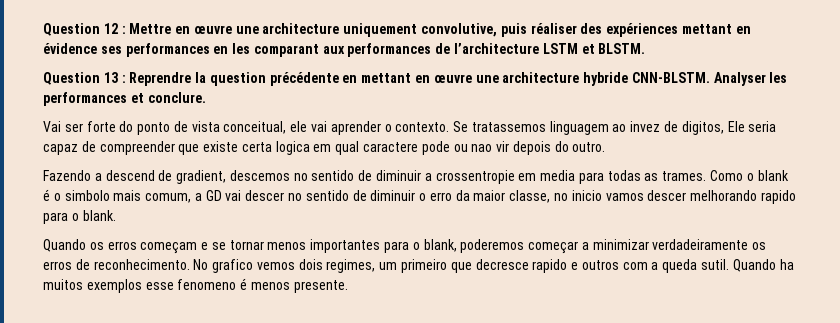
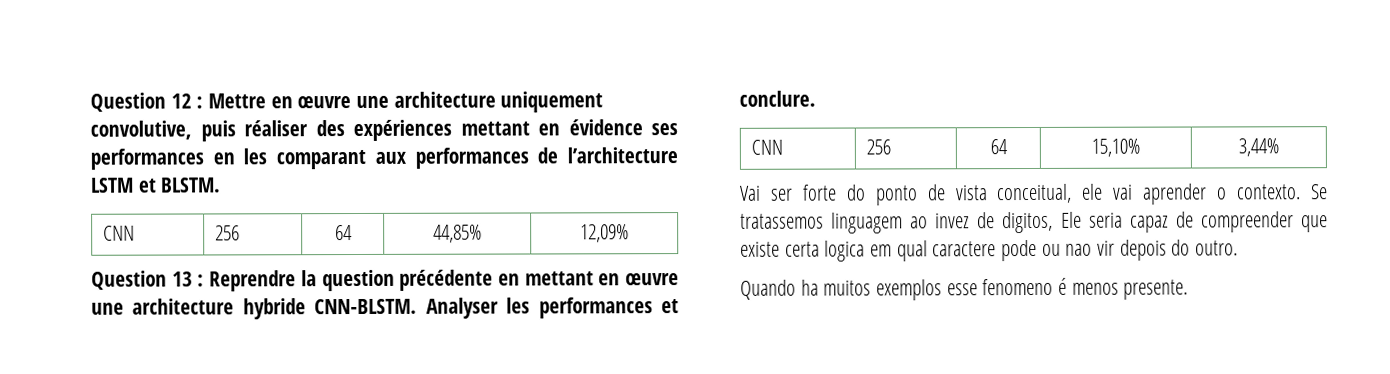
(646, 48) none -> [102,225,135,241] [214,225,240,241] [334,225,353,241] [433,224,482,243] [580,224,629,243] // CNN | 256 | 64 | 44,85% | 12,09%
(206, 97) none -> [750,139,783,155] [865,139,891,155] [989,139,1008,155] [1091,138,1140,157] [1238,138,1279,157] // CNN | 256 | 64 | 15,10% | 3,44%
[43,170,789,184] [43,189,796,204] [43,210,116,224] [43,239,767,254] [43,259,730,273] Fazendo a descend de gradient, descemos no sentido de diminuir a crossentropie em media para todas as trames. Como o blank é o simbolo mais comum, a GD vai descer no sentido de diminuir o erro da maior classe, no inicio vamos descer melhorando rapido para o blank. // Quando os erros começam e se tornar menos importantes para o blank, poderemos começar a minimizar verdadeiramente os erros de reconhecimento. No grafico vemos dois regimes, um primeiro que decresce rapido e outros com a queda sutil. -> (1239, 248) none

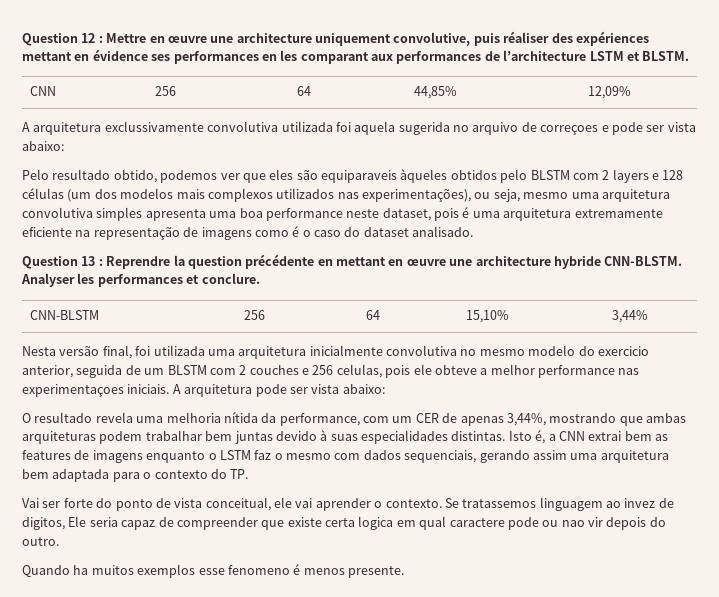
(629, 233) none -> [22,121,696,135] [22,141,64,151] [22,169,684,183] [22,188,670,202] [22,207,663,221] [22,226,474,240] // A arquitetura exclussivamente convolutiva utilizada foi aquela sugerida no arquivo de correçoes e pode ser vista abaixo: // Pelo resultado obtido, podemos ver que eles são equiparaveis àqueles obtidos pelo BLSTM com 2 layers e 128 células (um dos modelos mais complexos utilizados nas experimentações), ou seja, mesmo uma arquitetura convolutiva simples apresenta uma boa performance neste dataset, pois é uma arquitetura extremamente eficiente na representação de imagens como é o caso do dataset analisado.
[750,139,783,155] CNN -> [30,310,100,320] CNN-BLSTM
(1279, 147) none -> [22,345,649,359] [22,364,640,378] [22,384,385,397] [22,411,686,426] [22,430,668,444] [22,450,669,463] [22,469,249,482] // Nesta versão final, foi utilizada uma arquitetura inicialmente convolutiva no mesmo modelo do exercicio anterior, seguida de um BLSTM com 2 couches e 256 celulas, pois ele obteve a melhor performance nas experimentaçoes iniciais. A arquitetura pode ser vista abaixo: // O resultado revela uma melhoria nítida da performance, com um CER de apenas 3,44%, mostrando que ambas arquiteturas podem trabalhar bem juntas devido à suas especialidades distintas. Isto é, a CNN extrai bem as features de imagens enquanto o LSTM faz o mesmo com dados sequenciais, gerando assim uma arquitetura bem adaptada para o contexto do TP.

